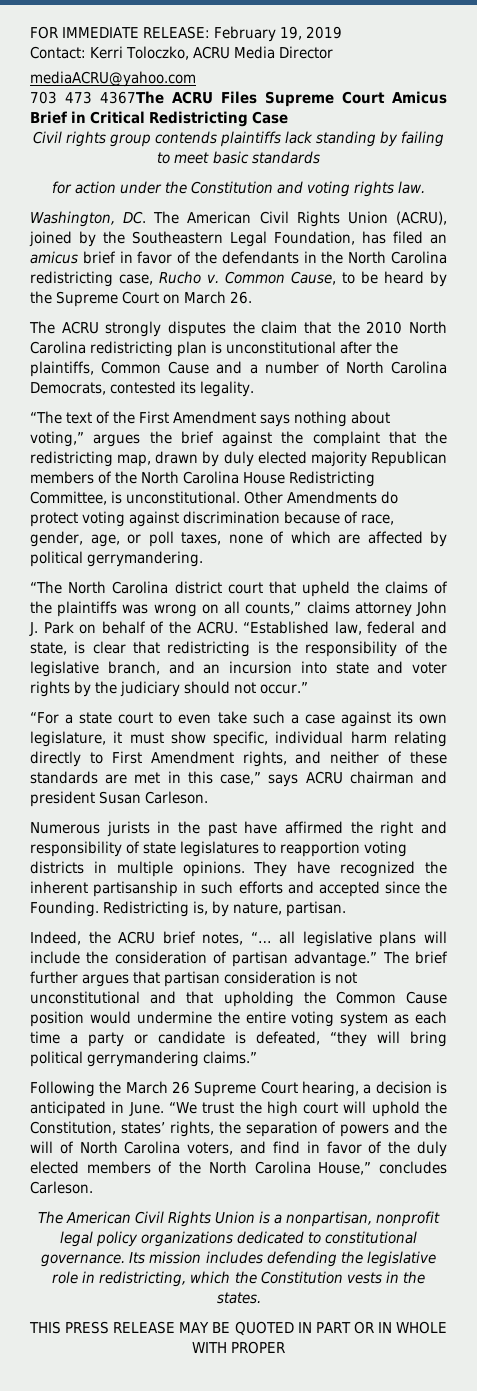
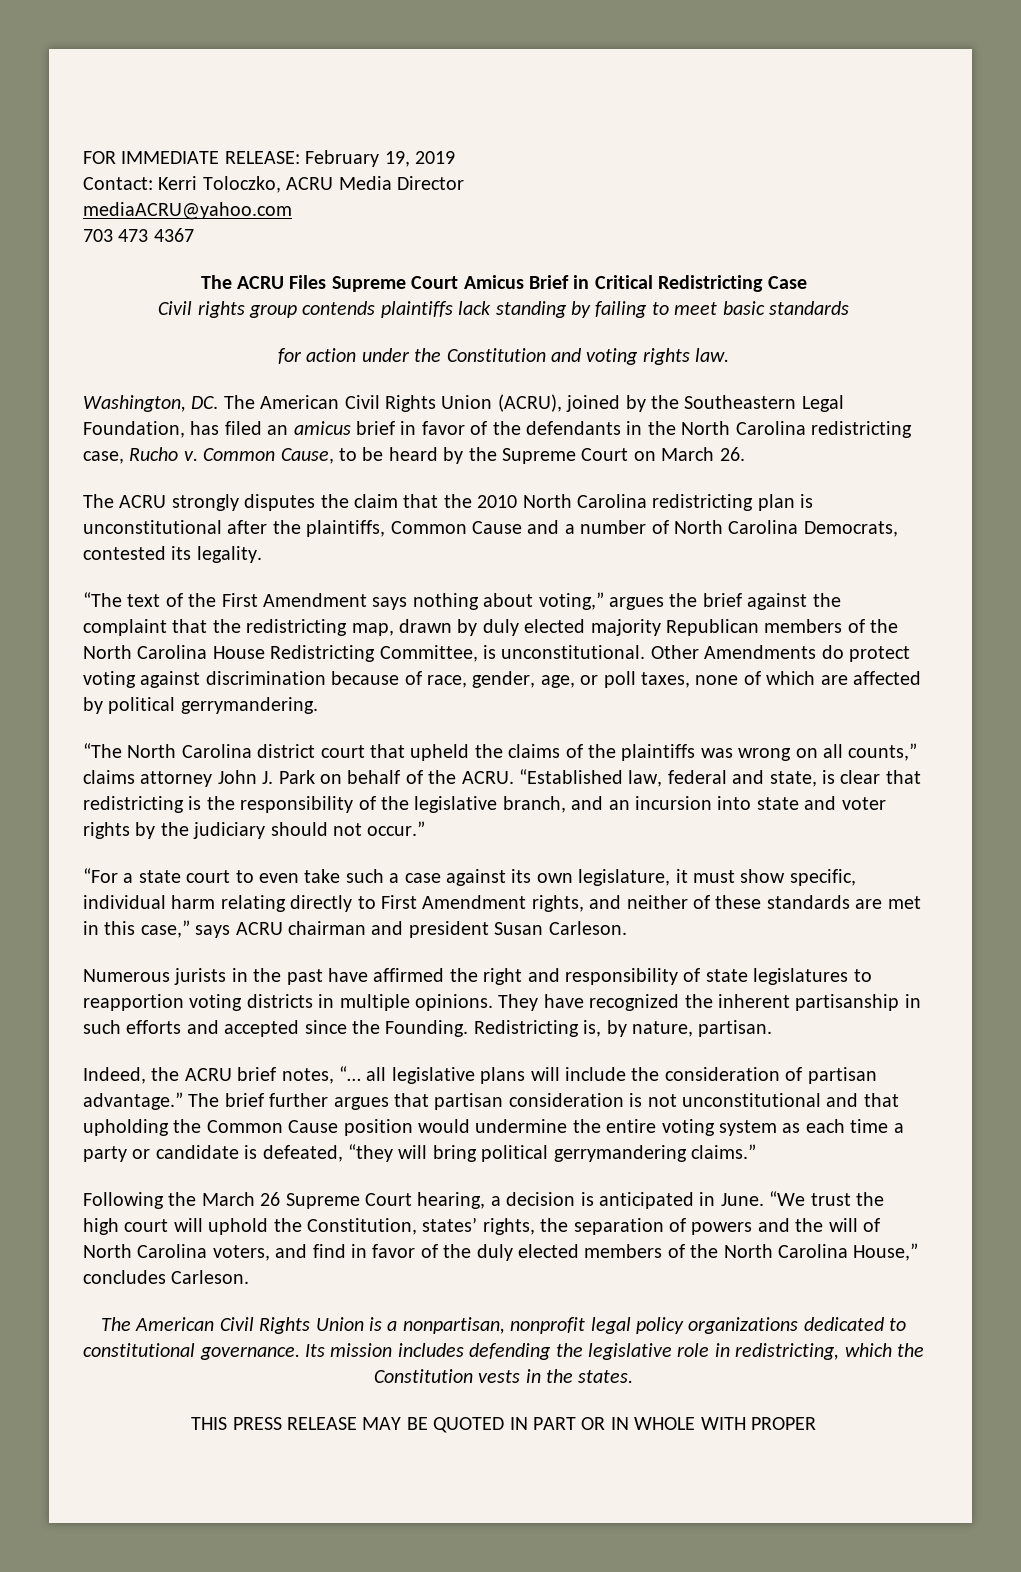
[100,91,164,104] 4367The -> [153,228,194,242] [200,275,232,289] 4367 // The

